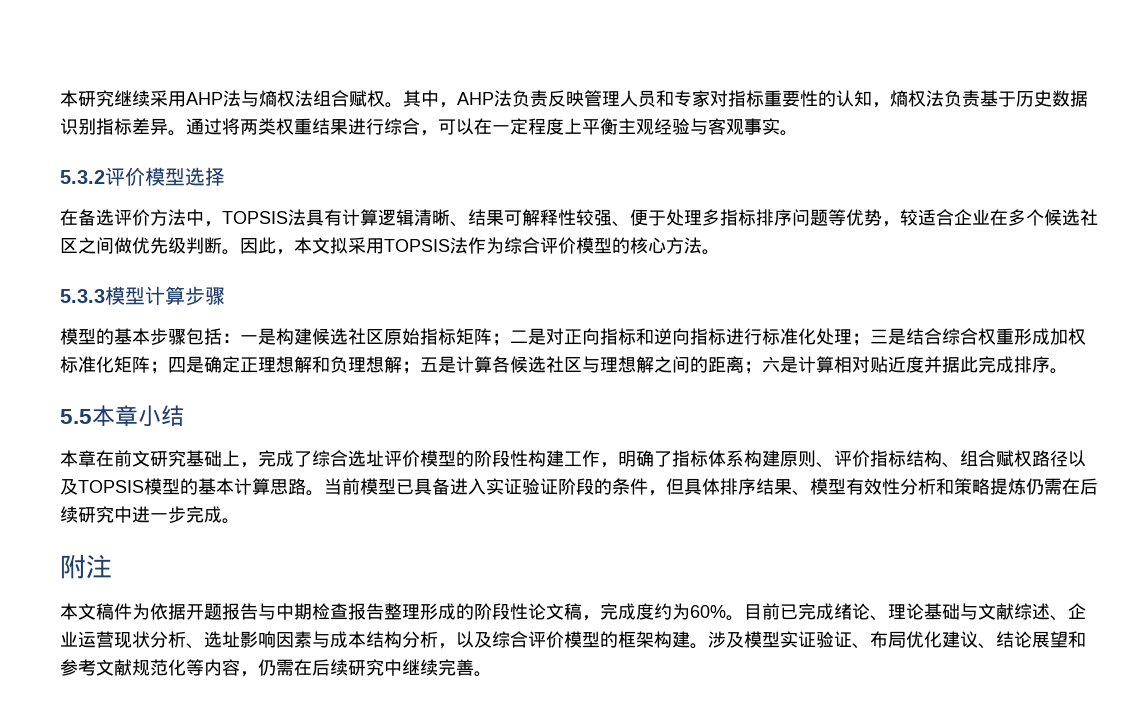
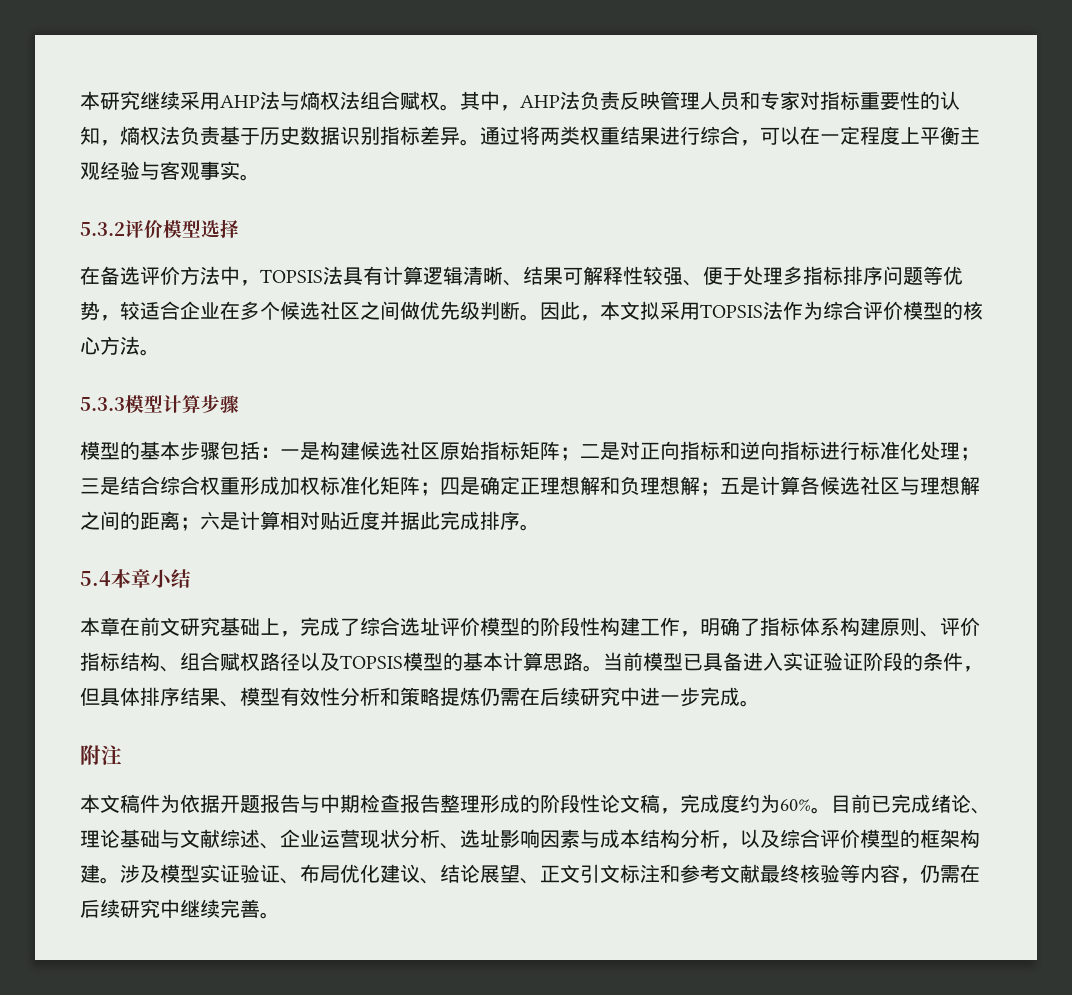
[60,409,92,424] 5.5 -> [80,571,111,586] 5.4
(1068, 639) none -> [520,864,660,884] 、正文引文标注
[132,659,186,676] 规范化 -> [760,864,840,883] 最终核验

